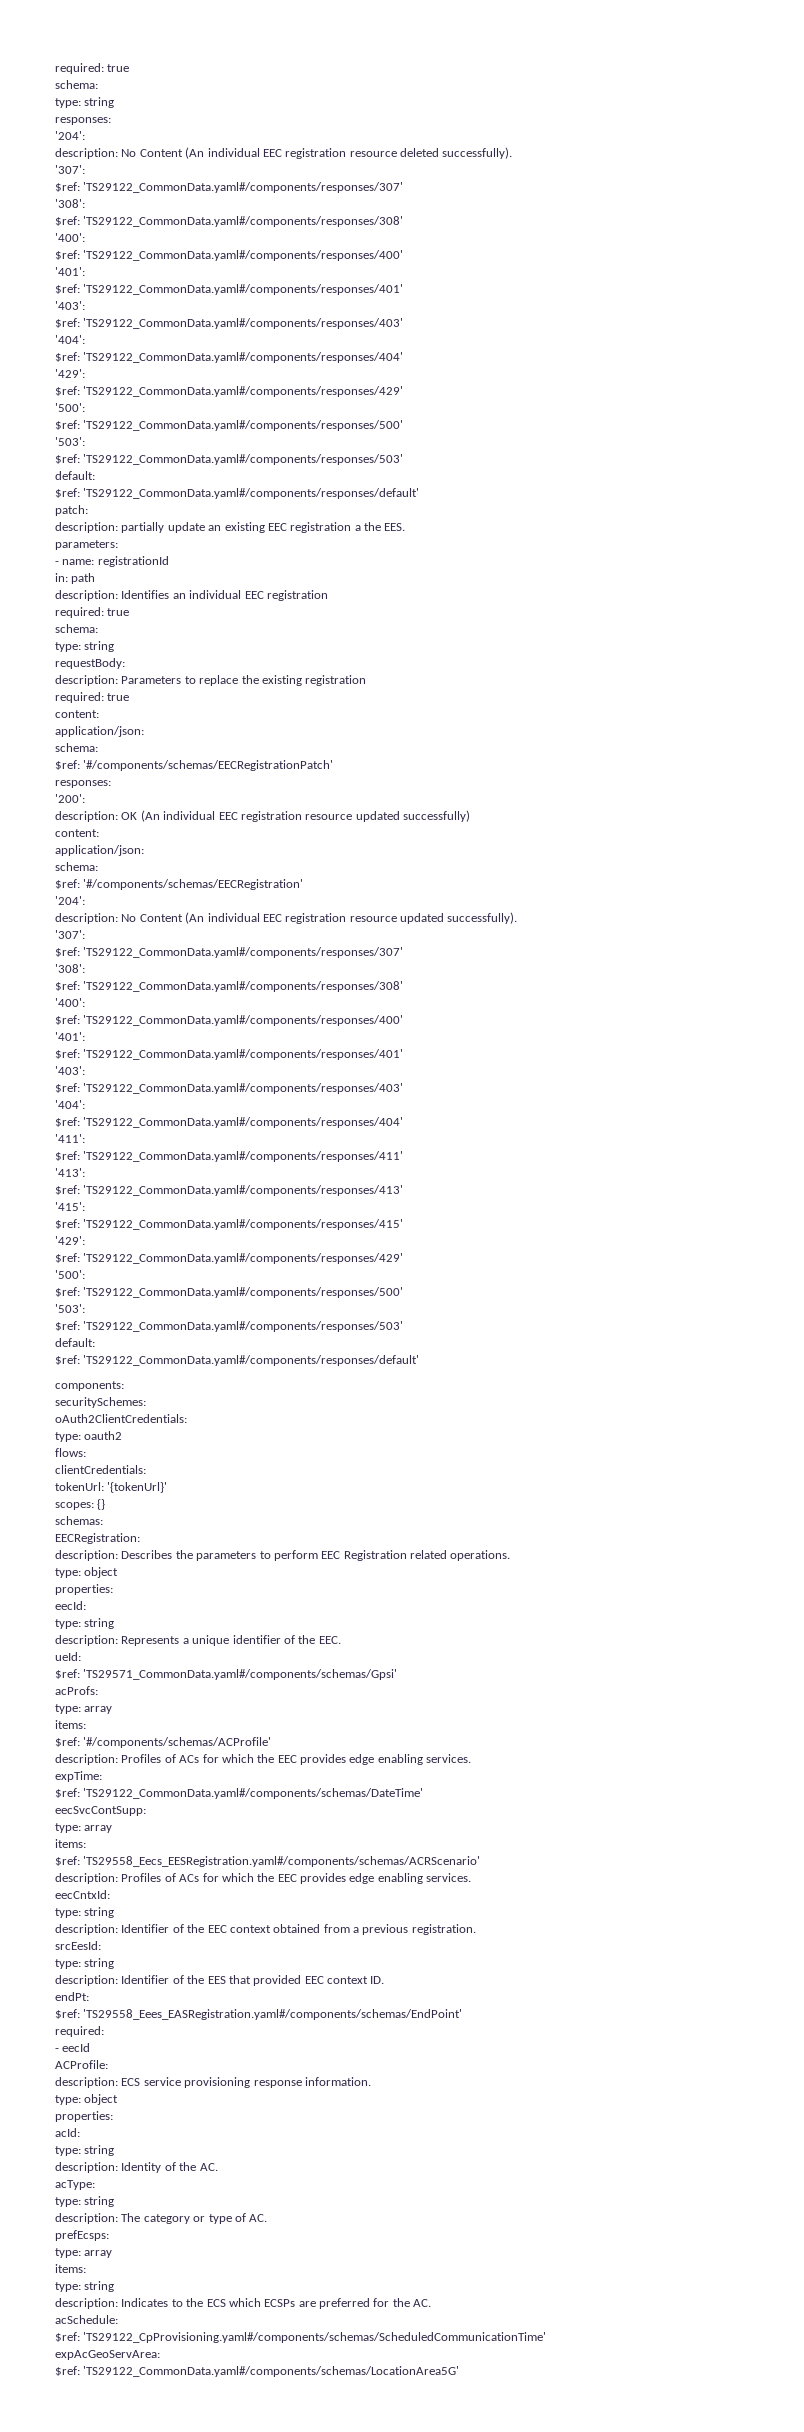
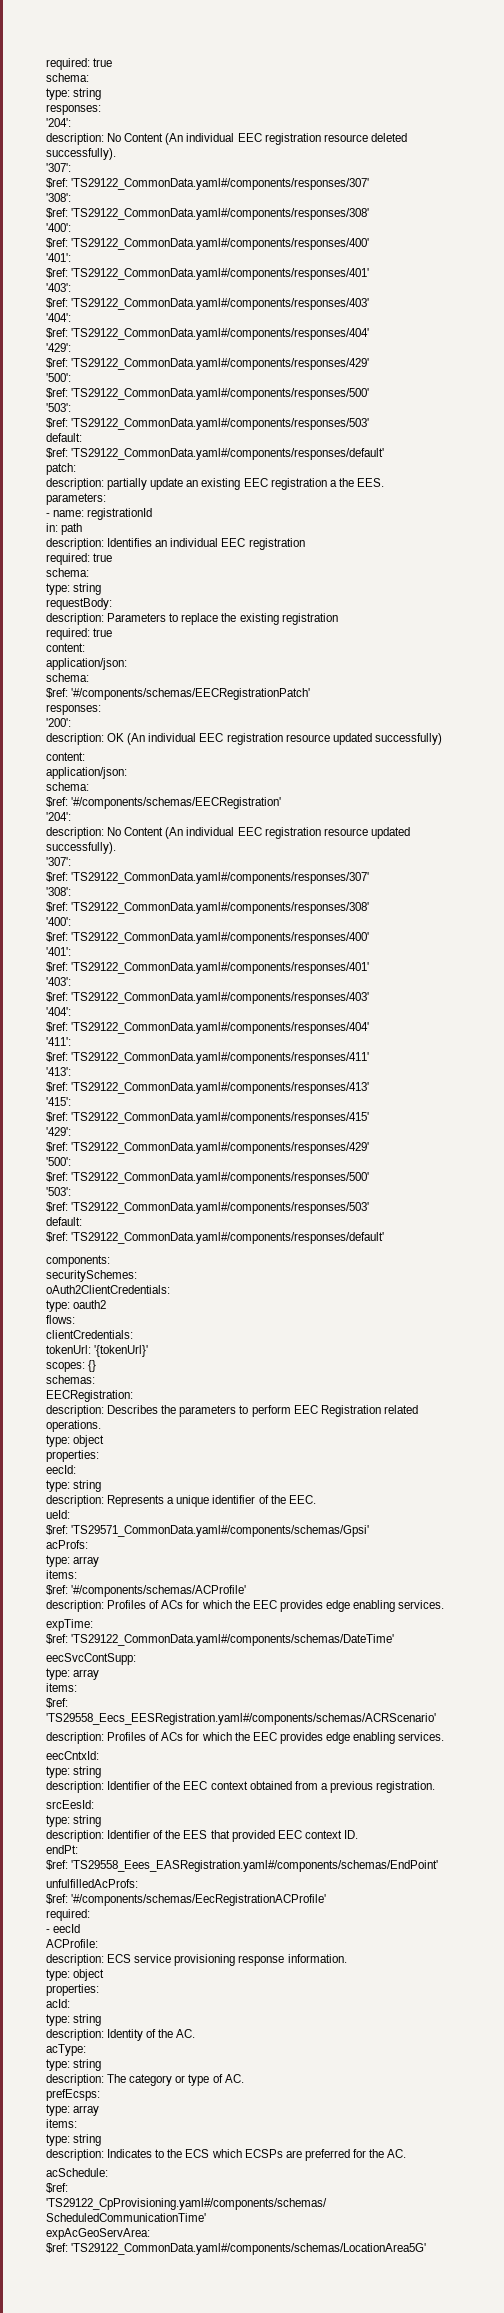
(463, 2014) none -> [46,1879,138,1888] [46,1894,327,1906] // unfulfilledAcProfs: // $ref: '#/components/schemas/EecRegistrationACProfile'

